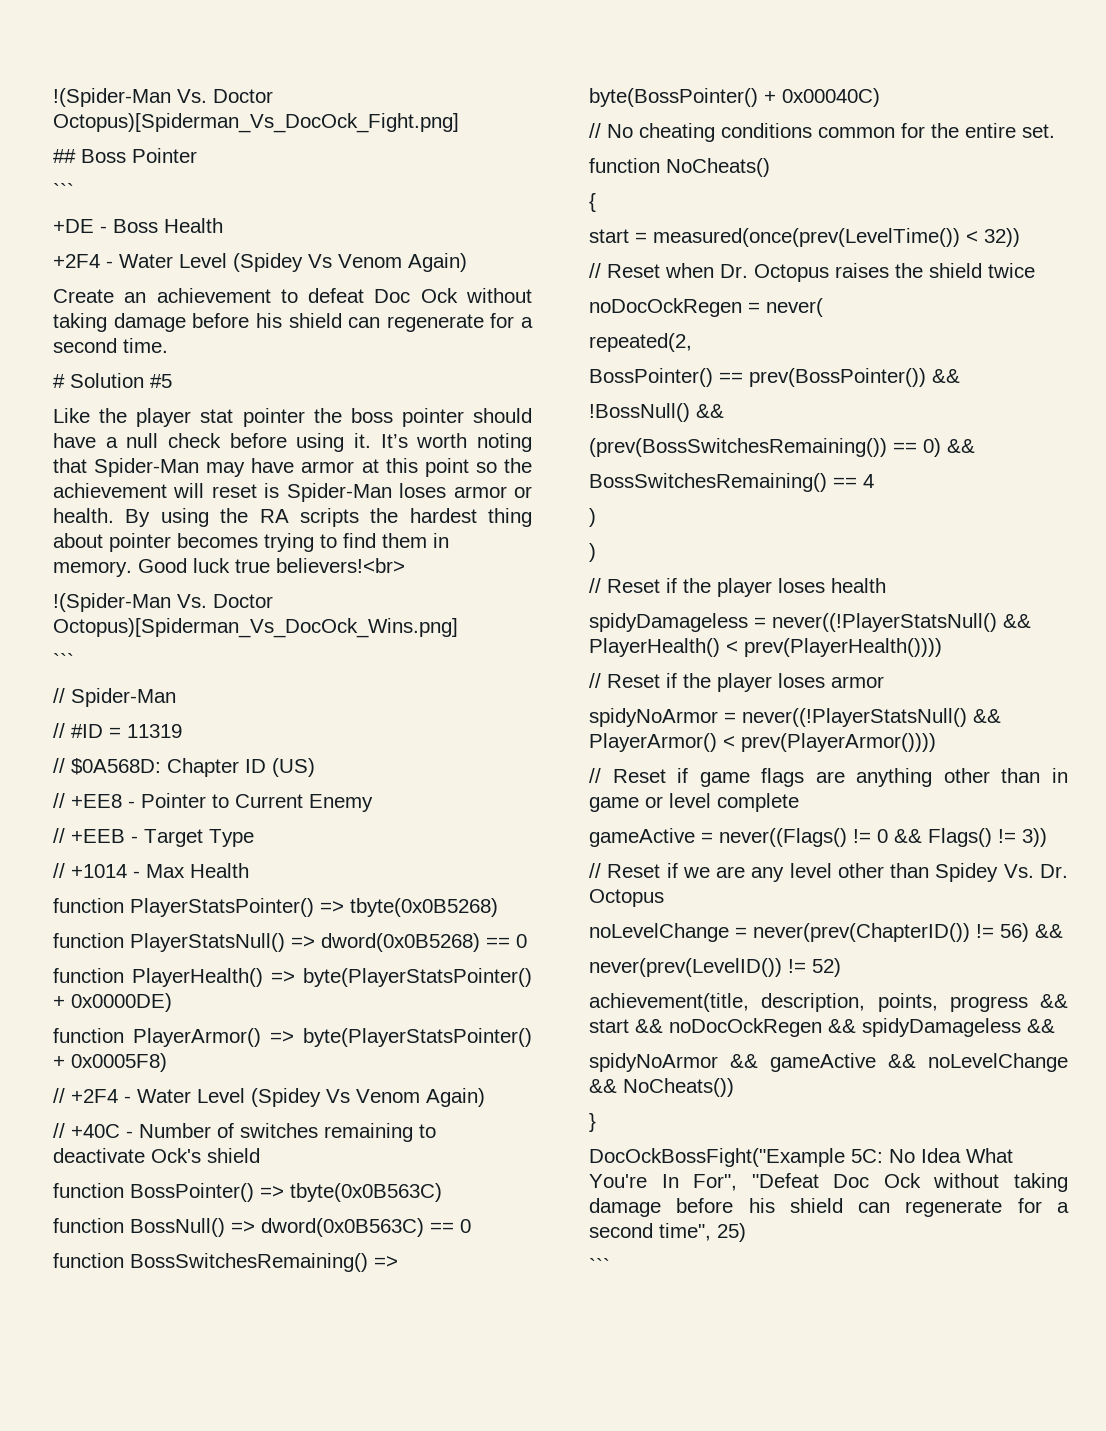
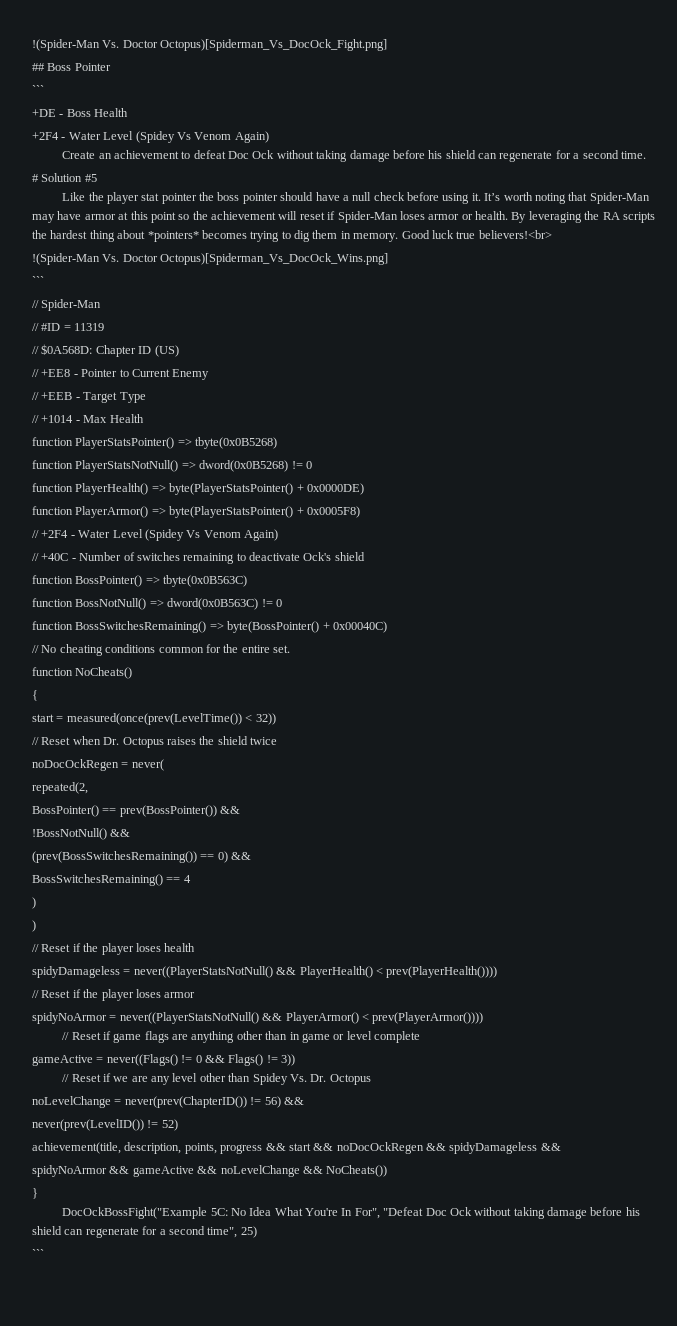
[264,483,280,498] is -> [327,211,336,220] if
[160,508,209,527] using -> [528,211,582,223] leveraging
[109,533,171,552] pointer -> [147,231,199,242] *pointers*
[343,533,376,548] find -> [294,230,310,242] dig
[130,933,285,952] PlayerStatsNull() -> [75,460,179,472] PlayerStatsNotNull()
[486,937,510,948] == -> [291,461,303,469] !=
[130,1218,225,1237] BossNull() -> [75,598,147,610] BossNotNull()
[430,1222,454,1233] == -> [261,599,273,607] !=
[589,403,690,422] !BossNull() -> [32,828,107,840] !BossNotNull()
[772,613,997,632] never((!PlayerStatsNull() -> [133,966,273,978] never((PlayerStatsNotNull()
[742,708,967,727] never((!PlayerStatsNull() -> [119,1012,259,1024] never((PlayerStatsNotNull()

